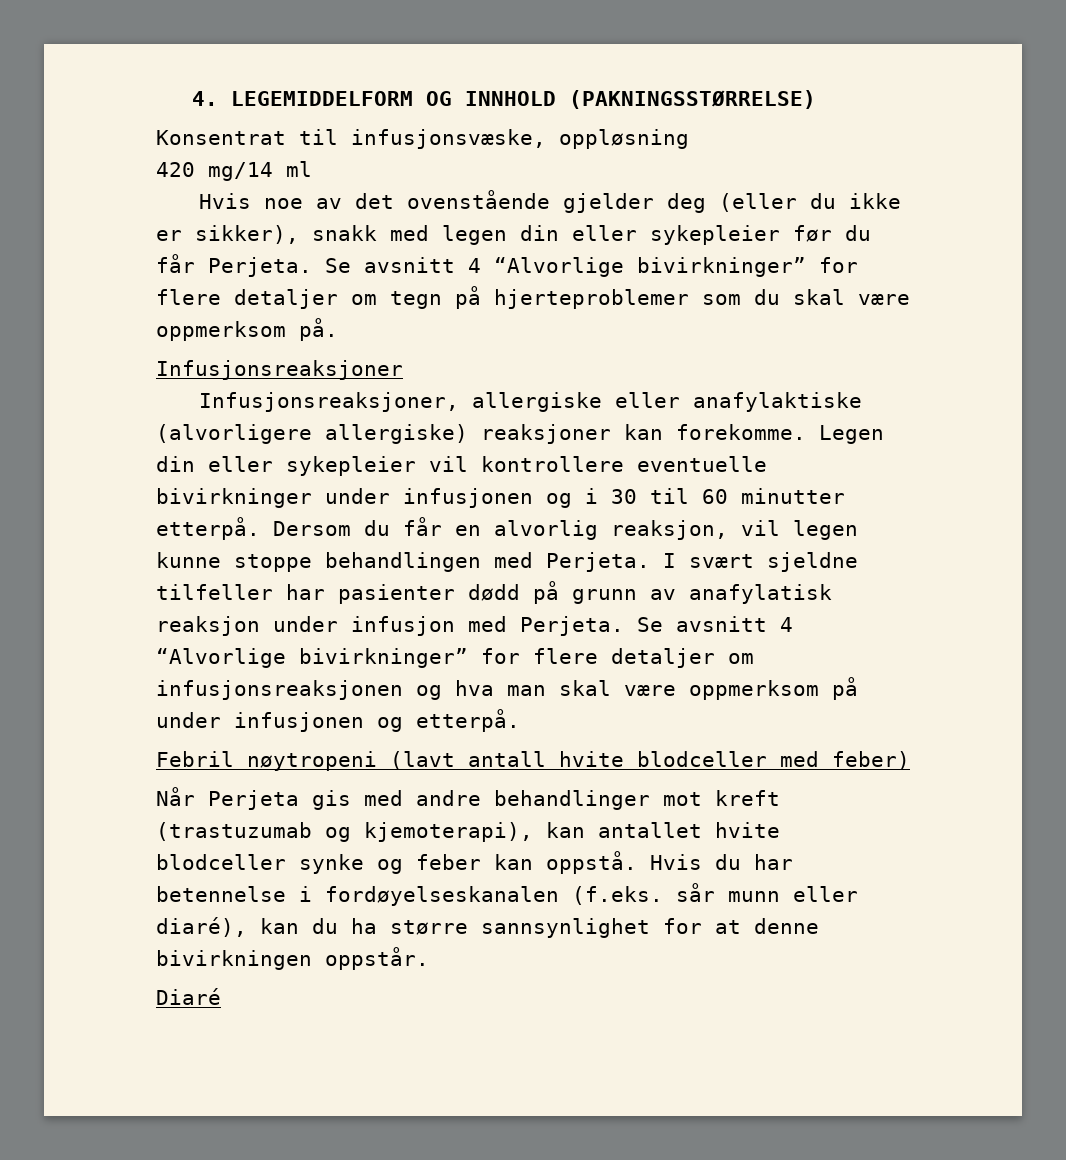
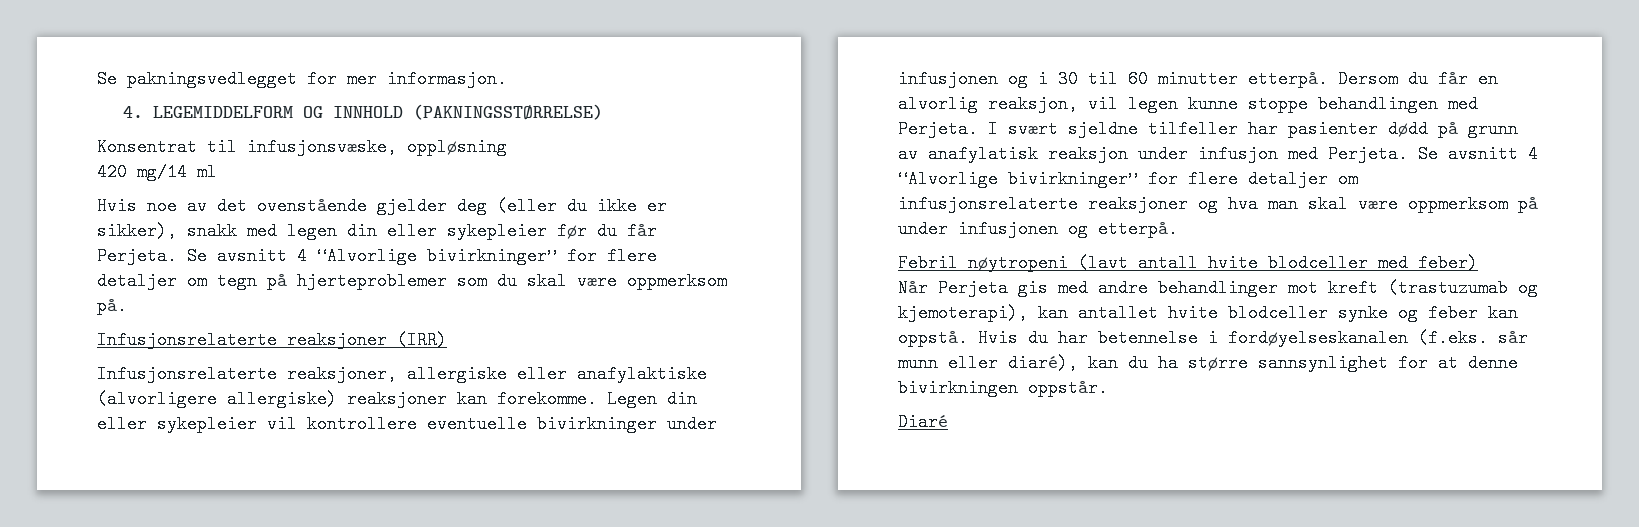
(191, 98) none -> [97,70,507,88] Se pakningsvedlegget for mer informasjon. //
[156,360,403,380] [198,392,459,412] Infusjonsreaksjoner // Infusjonsreaksjoner, -> [97,331,447,349] [97,365,397,383] Infusjonsrelaterte reaksjoner (IRR) // Infusjonsrelaterte reaksjoner,
[156,680,403,700] infusjonsreaksjonen -> [898,195,1188,213] infusjonsrelaterte reaksjoner

